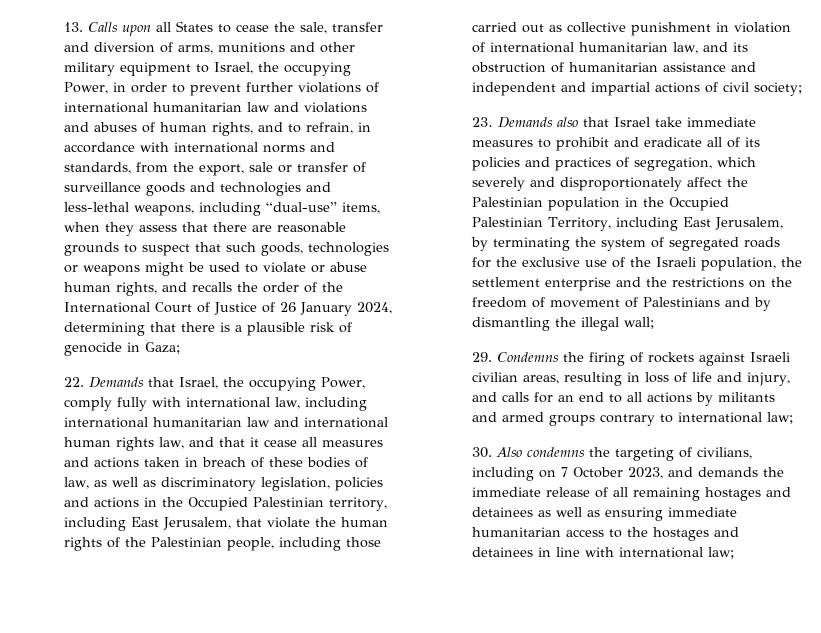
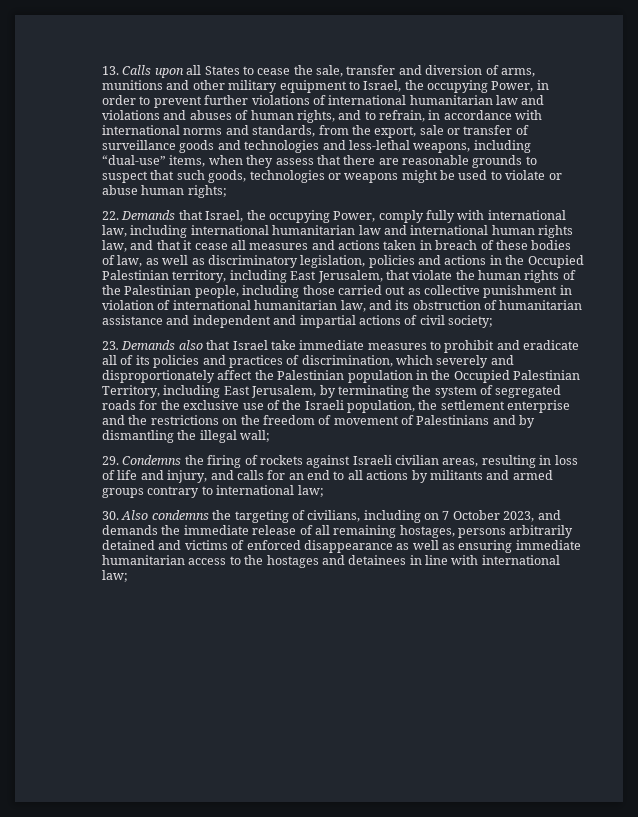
[115,282,343,296] [63,302,392,316] [63,322,352,336] [63,342,180,356] rights, and recalls the order of the International Court of Justice of 26 January 2024, determining that there is a plausible risk of genocide in Gaza; -> [187,185,227,198] rights;
[633,157,712,171] segregation, -> [301,355,393,367] discrimination,
[704,487,791,501] [471,507,533,517] hostages and detainees -> [399,525,574,538] [102,540,393,553] hostages, persons arbitrarily detained and victims of enforced disappearance

